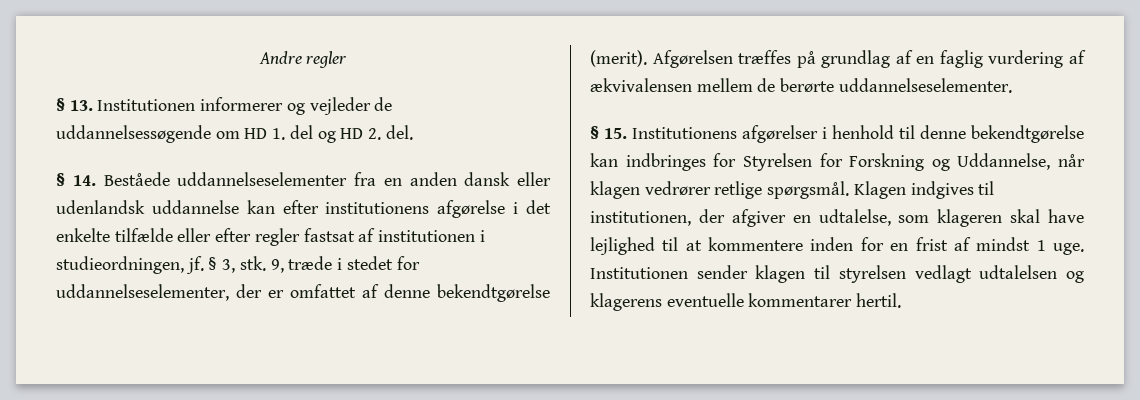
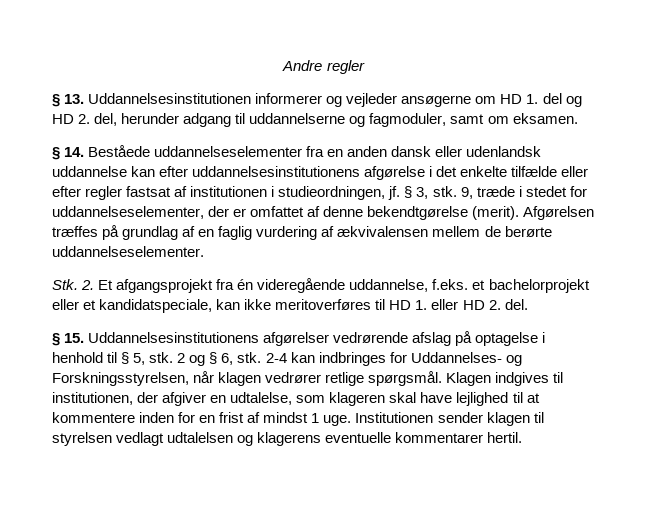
[97,99,196,111] Institutionen -> [88,93,252,104] Uddannelsesinstitutionen
[374,97,393,111] [56,125,211,143] de uddannelsessøgende -> [401,95,472,107] ansøgerne
[385,125,413,140] del. -> [94,113,578,127] del, herunder adgang til uddannelserne og fagmoduler, samt om eksamen.
[325,202,430,214] institutionens -> [192,166,361,177] uddannelsesinstitutionens
[590,125,1084,143] [590,153,1051,171] § 15. Institutionens afgørelser i henhold til denne bekendtgørelse kan indbringes for Styrelsen for Forskning og Uddannelse, -> [52,278,590,293] [52,299,528,313] [52,331,546,346] [52,352,522,366] [52,372,189,386] Stk. 2. Et afgangsprojekt fra én videregående uddannelse, f.eks. et bachelorprojekt eller et kandidatspeciale, kan ikke meritoverføres til HD 1. eller HD 2. del. // § 15. Uddannelsesinstitutionens afgørelser vedrørende afslag på optagelse i henhold til § 5, stk. 2 og § 6, stk. 2-4 kan indbringes for Uddannelses- og Forskningsstyrelsen,

